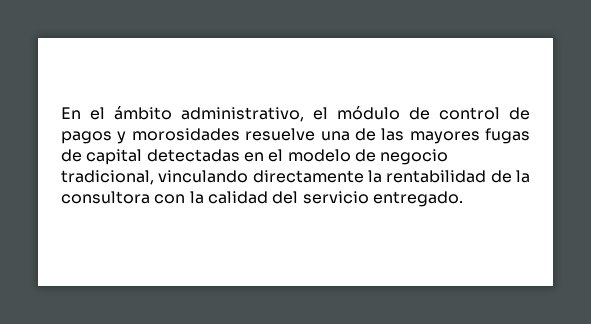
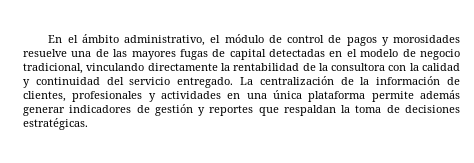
(268, 197) none -> [23,77,100,88] y continuidad
(463, 199) none -> [240,76,461,85] [23,90,460,102] [23,104,460,116] [23,118,88,130] La centralización de la información de clientes, profesionales y actividades en una única plataforma permite además generar indicadores de gestión y reportes que respaldan la toma de decisiones estratégicas.

